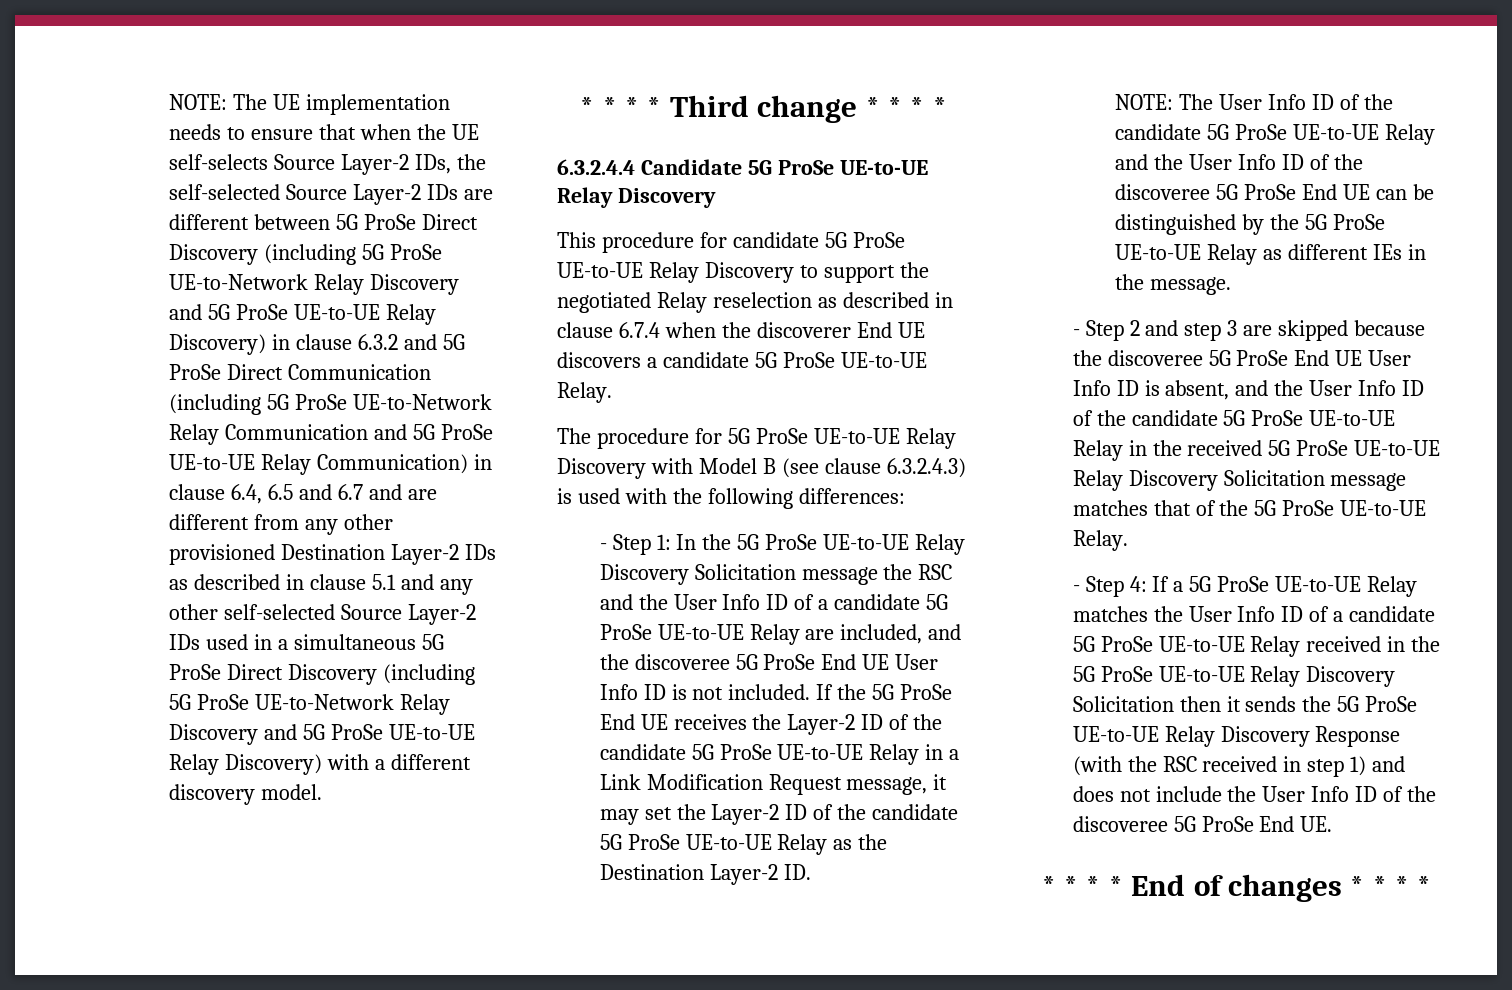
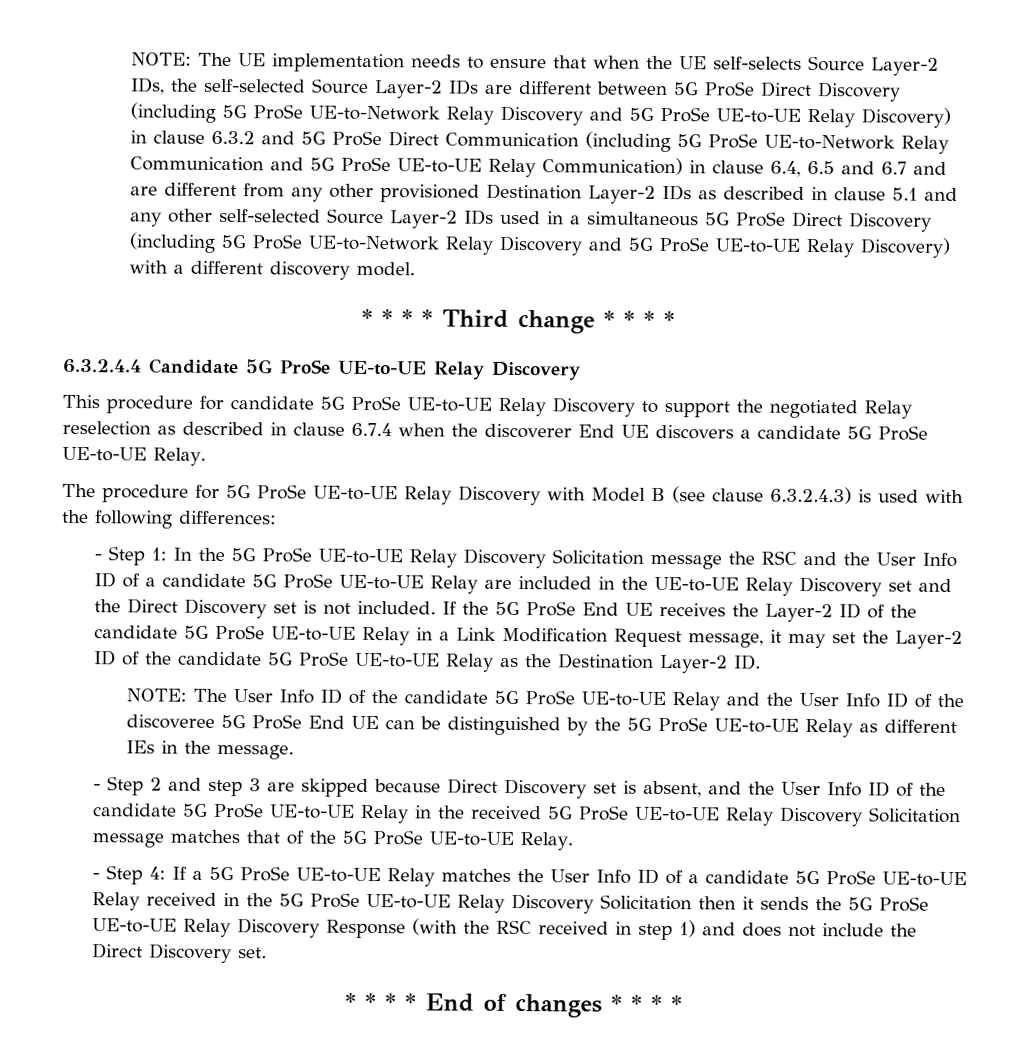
[840,624,962,644] [599,654,939,670] [599,684,666,700] included, and the discoveree 5G ProSe End UE User Info ID -> [518,576,953,597] [94,598,298,619] included in the UE-to-UE Relay Discovery set and the Direct Discovery set
[1072,350,1412,366] [1072,380,1139,396] the discoveree 5G ProSe End UE User Info ID -> [447,778,618,799] Direct Discovery set
[1262,786,1437,802] [1072,816,1333,832] User Info ID of the discoveree 5G ProSe End UE. -> [92,943,268,964] Direct Discovery set.

